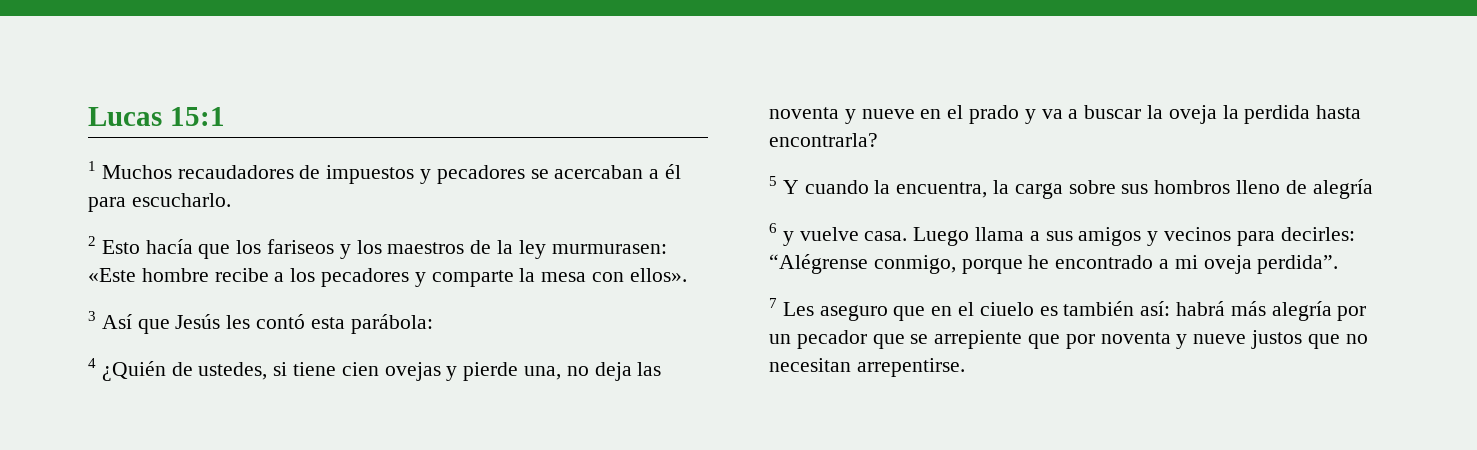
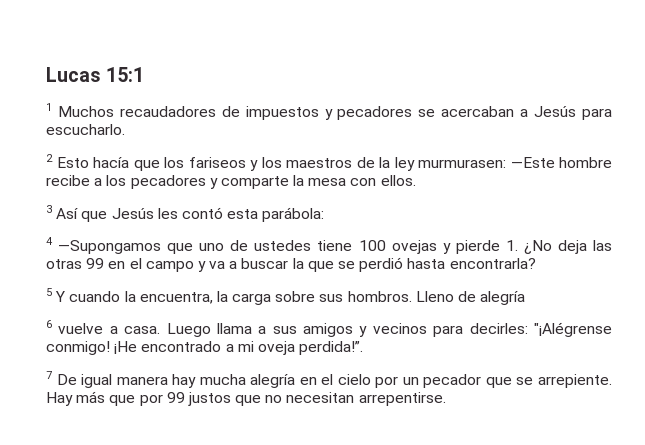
[665,164,682,179] él -> [534,106,577,117] Jesús
[88,268,136,282] «Este -> [510,157,555,168] —Este
[629,268,687,282] ellos». -> [380,175,416,186] ellos.
[101,361,662,381] [769,105,1020,124] ¿Quién de ustedes, si tiene cien ovejas y pierde una, no deja las noventa y nueve en el prado -> [58,240,612,254] [46,258,194,272] —Supongamos que uno de ustedes tiene 100 ovejas y pierde 1. ¿No deja las otras 99 en el campo
[1168,105,1311,124] oveja la perdida -> [307,257,404,272] que se perdió
[1154,180,1281,194] hombros lleno -> [347,291,454,302] hombros. Lleno
[782,227,859,246] y vuelve -> [58,323,118,334] vuelve a
[769,254,1050,274] “Alégrense conmigo, porque he -> [533,322,612,337] [46,341,138,355] "¡Alégrense conmigo! ¡He
[1257,255,1339,274] perdida”. -> [299,341,364,355] perdida!”.
[782,301,1332,321] Les aseguro que en el ciuelo es también así: habrá más alegría -> [56,374,371,388] De igual manera hay mucha alegría en el cielo
[934,330,1247,349] arrepiente que por noventa y nueve -> [537,374,612,388] [46,391,185,406] arrepiente. Hay más que por 99

